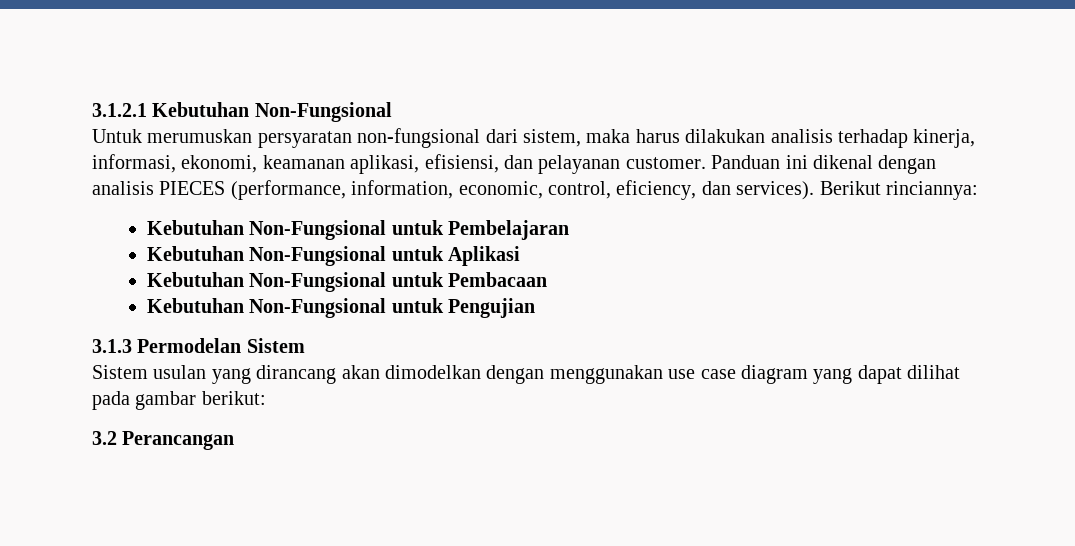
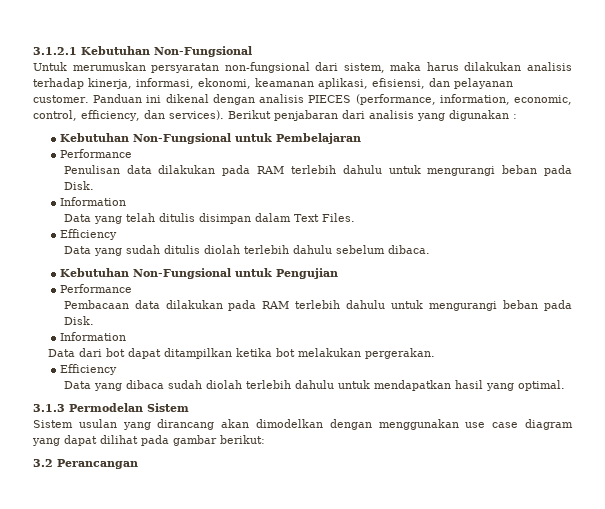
[616,180,697,200] eficiency, -> [81,110,140,121] efficiency,
[885,181,978,200] [147,220,570,240] [147,246,521,266] [147,272,548,292] [147,298,536,318] rinciannya: // Kebutuhan Non-Fungsional untuk Pembelajaran // Kebutuhan Non-Fungsional untuk Aplikasi // Kebutuhan Non-Fungsional untuk Pembacaan // Kebutuhan Non-Fungsional untuk Pengujian -> [273,110,517,121] [60,133,362,144] [60,149,133,158] [63,165,572,176] [63,181,94,190] [60,197,127,206] [63,213,355,224] [60,229,118,240] [63,245,430,256] [60,268,339,279] [60,284,133,293] [63,300,572,311] [63,316,94,325] [60,332,127,341] [48,348,436,359] [60,364,118,375] [63,380,565,391] penjabaran dari analisis yang digunakan : // Kebutuhan Non-Fungsional untuk Pembelajaran // Performance // Penulisan data dilakukan pada RAM terlebih dahulu untuk mengurangi beban pada Disk. // Information // Data yang telah ditulis disimpan dalam Text Files. // Efficiency // Data yang sudah ditulis diolah terlebih dahulu sebelum dibaca. // Kebutuhan Non-Fungsional untuk Pengujian // Performance // Pembacaan data dilakukan pada RAM terlebih dahulu untuk mengurangi beban pada Disk. // Information // Data dari bot dapat ditampilkan ketika bot melakukan pergerakan. // Efficiency // Data yang dibaca sudah diolah terlebih dahulu untuk mendapatkan hasil yang optimal.

